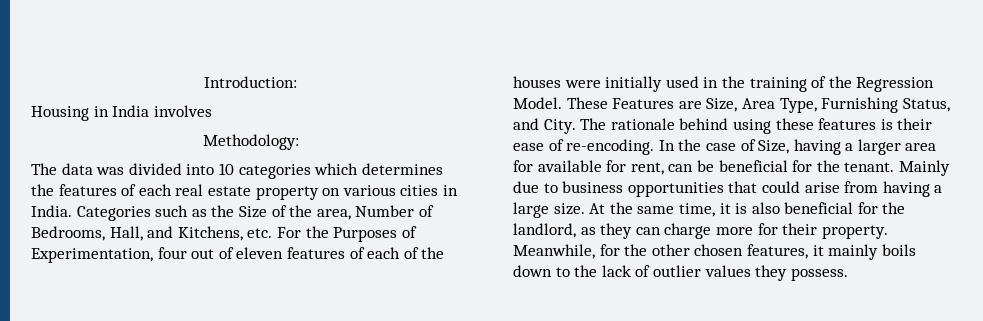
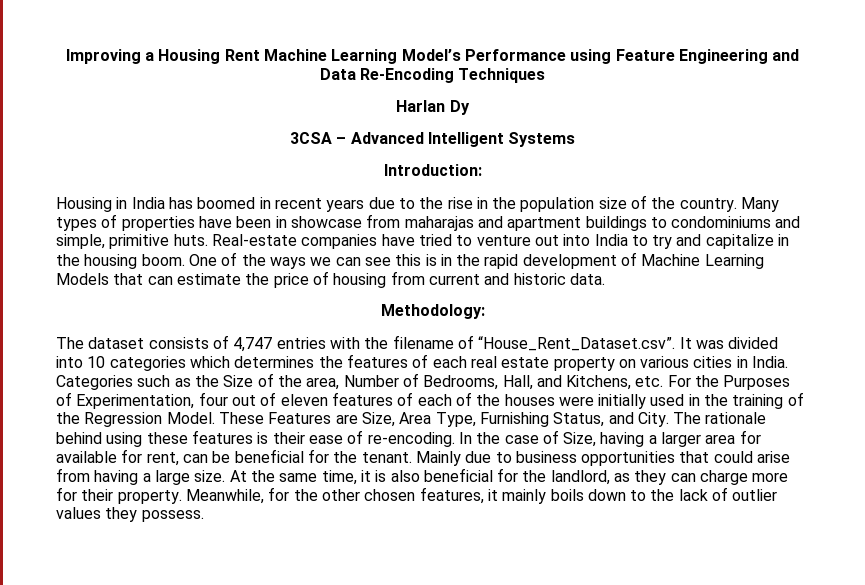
[204,76,297,88] [31,105,212,121] [202,134,299,150] [31,163,93,175] Introduction: // Housing in India involves // Methodology: // The data -> [65,49,800,64] [319,68,546,83] [396,100,470,115] [289,132,576,147] [383,164,482,176] [56,195,780,212] [56,214,801,231] [56,234,790,249] [56,252,764,269] [56,271,605,288] [380,304,485,319] [56,335,692,352] Improving a Housing Rent Machine Learning Model’s Performance using Feature Engineering and Data Re-Encoding Techniques // Harlan Dy // 3CSA – Advanced Intelligent Systems // Introduction: // Housing in India has boomed in recent years due to the rise in the population size of the country. Many types of properties have been in showcase from maharajas and apartment buildings to condominiums and simple, primitive huts. Real-estate companies have tried to venture out into India to try and capitalize in the housing boom. One of the ways we can see this is in the rapid development of Machine Learning Models that can estimate the price of housing from current and historic data. // Methodology: // The dataset consists of 4,747 entries with the filename of “House_Rent_Dataset.csv”. It

